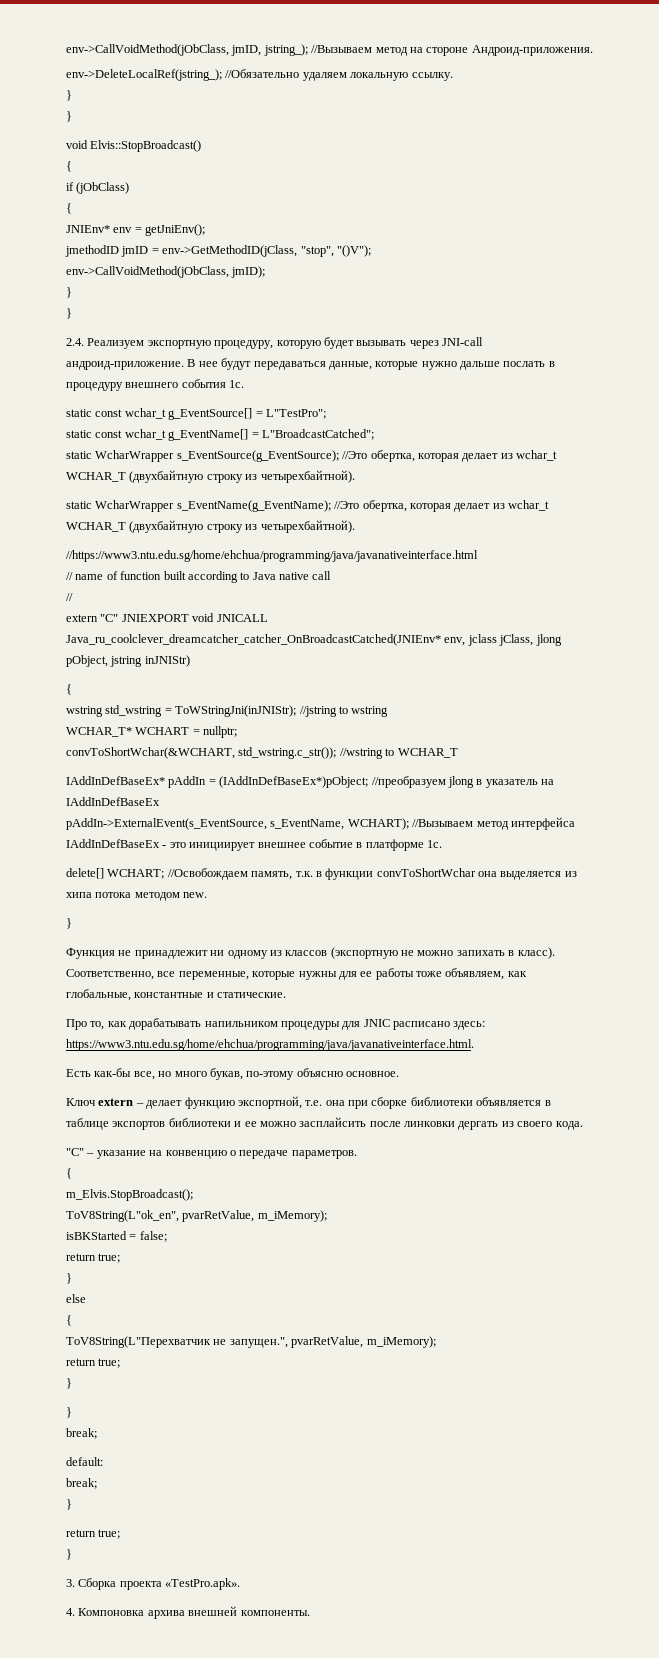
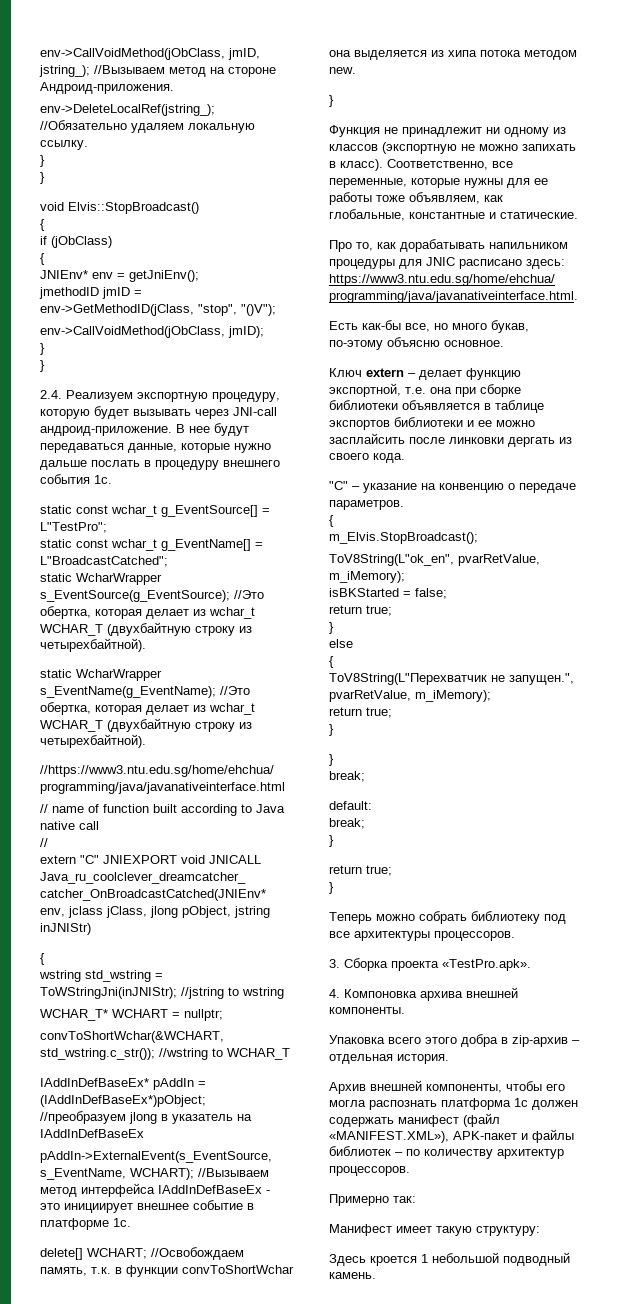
(72, 1554) none -> [329,911,566,924] [329,931,515,941] // Теперь можно собрать библиотеку под все архитектуры процессоров.
(310, 1613) none -> [329,1034,580,1047] [329,1054,449,1064] [329,1080,565,1094] [329,1098,578,1110] [329,1113,500,1127] [329,1129,574,1143] [329,1146,564,1159] [329,1166,410,1176] [329,1194,416,1206] [329,1224,540,1236] [329,1252,570,1266] [329,1272,376,1279] // Упаковка всего этого добра в zip-архив – отдельная история. // Архив внешней компоненты, чтобы его могла распознать платформа 1с должен содержать манифест (файл «MANIFEST.XML»), APK-пакет и файлы библиотек – по количеству архитектур процессоров. // Примерно так: // Манифест имеет такую структуру: // Здесь кроется 1 небольшой подводный камень.

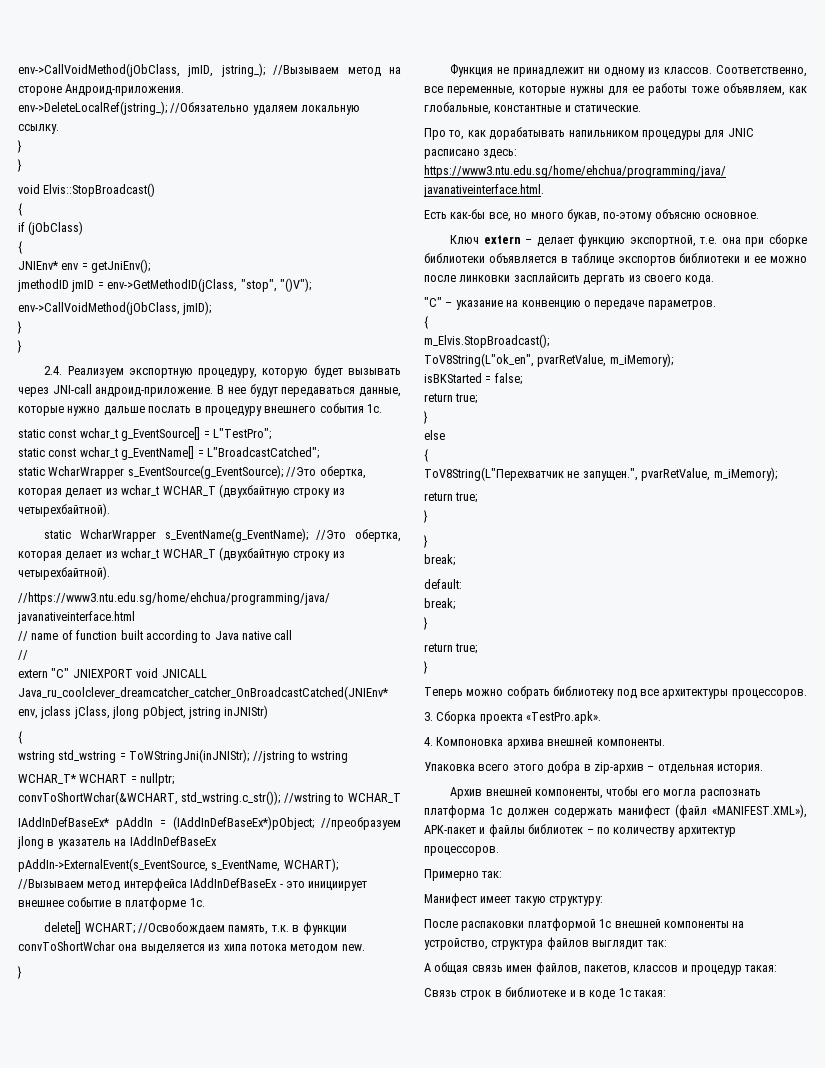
[329,142,576,154] [329,159,383,171] классов (экспортную не можно запихать в класс). -> [664,67,713,74] классов.
[329,433,405,444] засплайсить -> (807, 259) none
(504, 440) none -> [513,273,580,282] засплайсить
[329,1252,570,1266] [329,1272,376,1279] Здесь кроется 1 небольшой подводный камень. -> [424,918,745,931] [424,937,667,950] [424,962,778,975] [424,987,666,1000] После распаковки платформой 1с внешней компоненты на устройство, структура файлов выглядит так: // А общая связь имен файлов, пакетов, классов и процедур такая: // Связь строк в библиотеке и в коде 1с такая:

